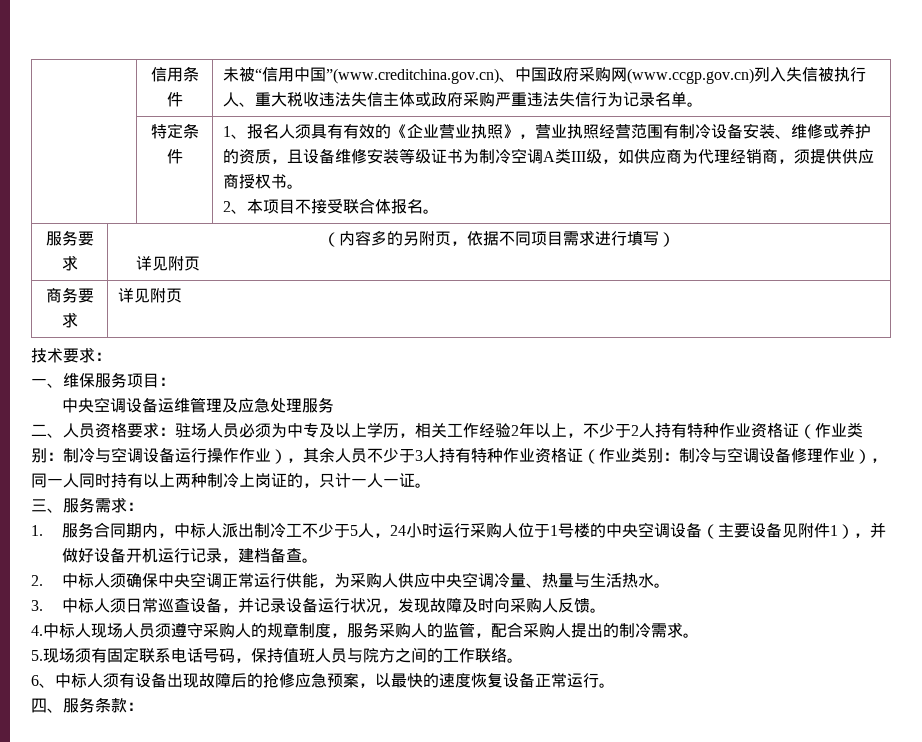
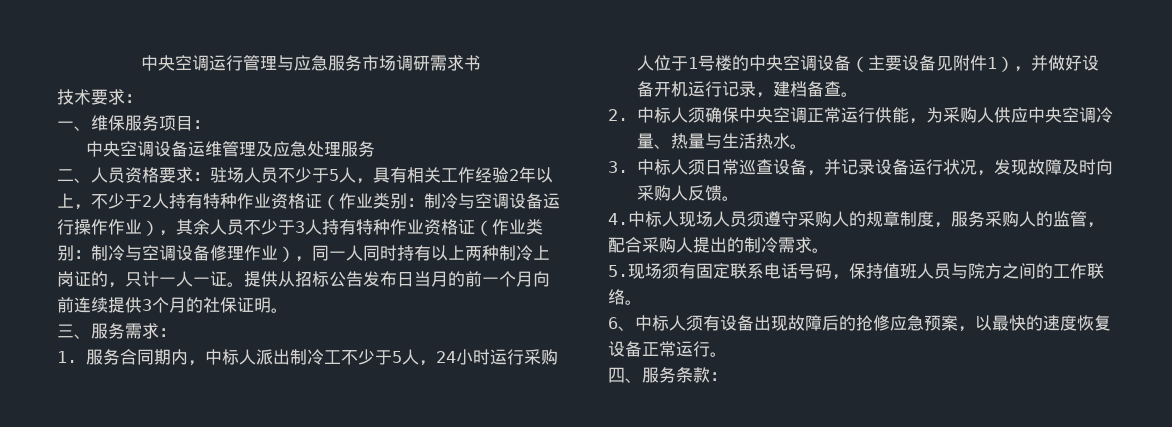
[150,66,199,82] [166,92,183,107] [222,67,866,84] [222,91,703,107] [150,123,199,139] [166,149,183,164] [222,123,871,139] [222,148,874,164] [222,174,303,189] [222,198,439,214] [45,230,94,246] [61,255,78,271] [323,230,675,247] [136,256,201,271] [45,287,94,303] [61,312,78,328] [117,288,182,303] | 信用条件 | 未被“信用中国”(www.creditchina.gov.cn)、中国政府采购网(www.ccgp.gov.cn)列入失信被执行人、重大税收违法失信主体或政府采购严重违法失信行为记录名单。 // | 特定条件 | 1、报名人须具有有效的《企业营业执照》，营业执照经营范围有制冷设备安装、维修或养护的资质，且设备维修安装等级证书为制冷空调A类III级，如供应商为代理经销商，须提供供应商授权书。 // 2、本项目不接受联合体报名。 // 服务要求 | （内容多的另附页，依据不同项目需求进行填写） // 详见附页 // 商务要求 | 详见附页 -> [140,55,481,71] 中央空调运行管理与应急服务市场调研需求书
[239,422,415,438] 必须为中专及以上学历， -> [278,167,407,184] 不少于5人，具有
(431, 485) none -> [244,271,550,287] [57,297,288,313] 提供从招标公告发布日当月的前一个月向前连续提供3个月的社保证明。

